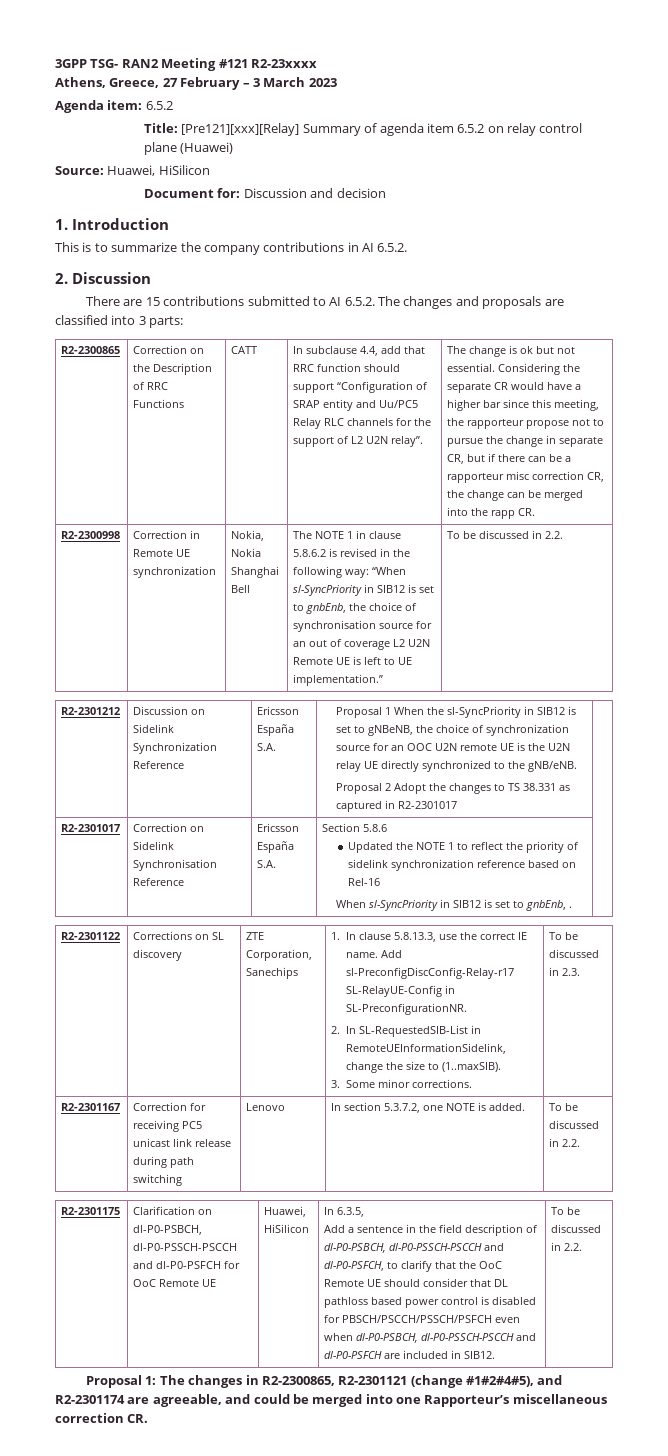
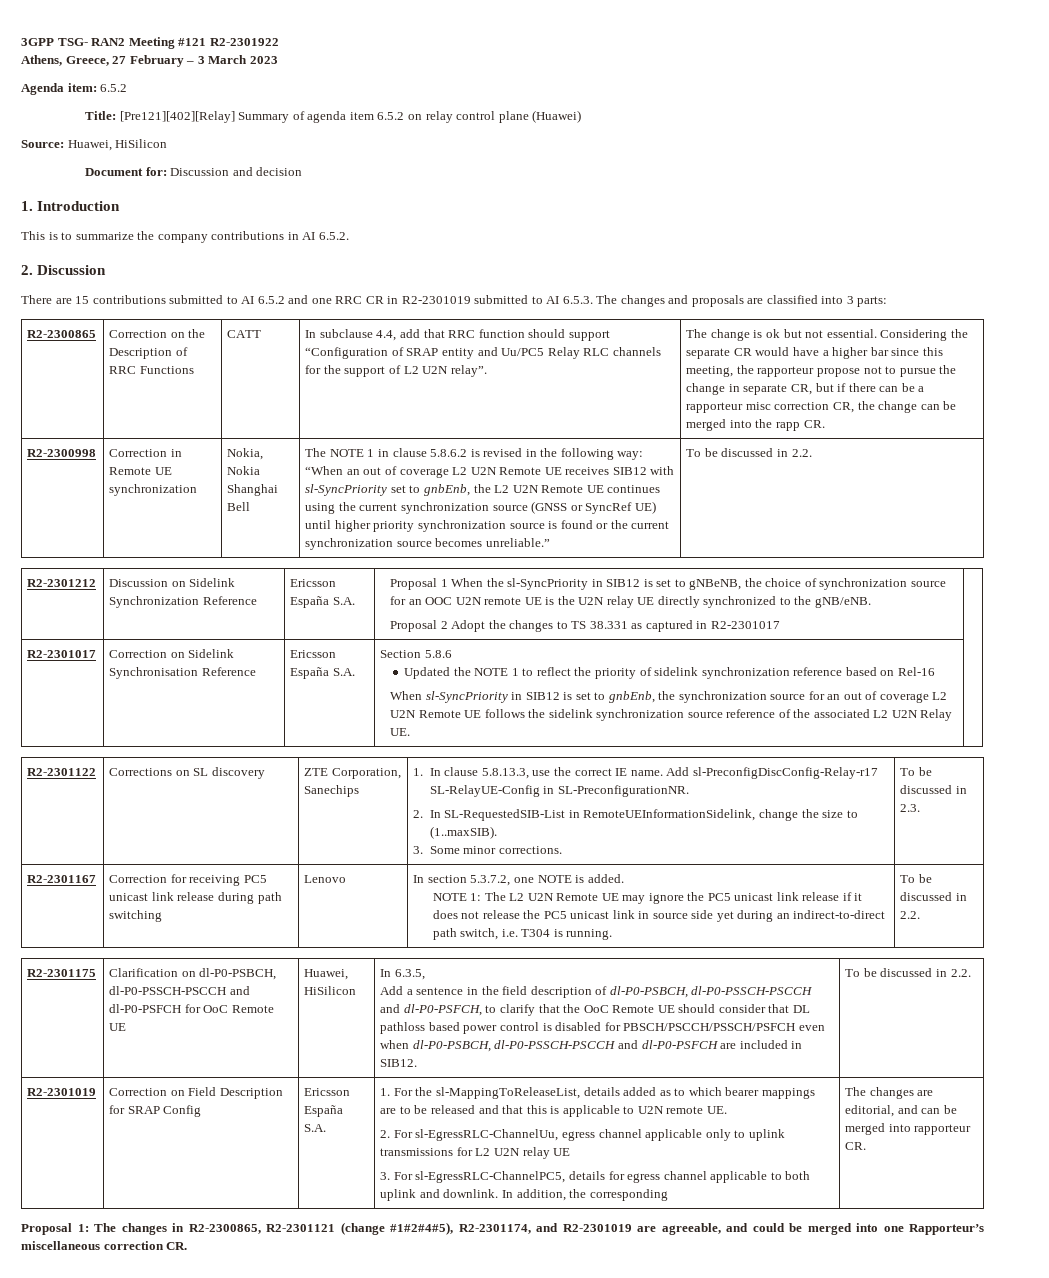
[250,59,317,68] R2-23xxxx -> [209,38,279,46] R2-2301922
[181,123,300,136] [Pre121][xxx][Relay] -> [119,111,235,123] [Pre121][402][Relay]
[344,297,375,306] 6.5.2. -> [257,295,593,304] 6.5.2 and one RRC CR in R2-2301019 submitted to AI 6.5.3.
[293,584,435,596] [293,602,418,614] [293,620,433,632] [293,639,431,650] [293,656,413,665] [293,674,384,686] sl-SyncPriority in SIB12 is set to gnbEnb, the choice of synchronisation source for an out of coverage L2 U2N Remote UE is left to UE implementation.” -> [346,466,675,478] [305,484,661,496] [305,501,656,514] [305,520,670,532] [305,538,550,550] an out of coverage L2 U2N Remote UE receives SIB12 with sl-SyncPriority set to gnbEnb, the L2 U2N Remote UE continues using the current synchronization source (GNSS or SyncRef UE) until higher priority synchronization source is found or the current synchronization source becomes unreliable.”
[568,906,572,908] . -> [658,691,948,703] [390,709,953,721] [390,728,411,736] the synchronization source for an out of coverage L2 U2N Remote UE follows the sidelink synchronization source reference of the associated L2 U2N Relay UE.
(526, 1107) none -> [432,892,863,904] [432,910,886,922] [432,928,613,940] // NOTE 1: The L2 U2N Remote UE may ignore the PC5 unicast link release if it does not release the PC5 unicast link in source side yet during an indirect-to-direct path switch, i.e. T304 is running.
(583, 1247) none -> [27,1088,97,1096] [109,1087,283,1099] [109,1105,202,1117] [304,1088,351,1096] [304,1105,344,1117] [304,1124,327,1132] [380,1087,815,1099] [380,1105,727,1117] [380,1129,785,1141] [380,1147,571,1159] [380,1171,811,1183] [380,1189,668,1201] [845,1087,934,1099] [845,1105,957,1117] [845,1123,972,1135] [845,1142,867,1150] // R2-2301019 | Correction on Field Description for SRAP Config | Ericsson España S.A. | 1. For the sl-MappingToReleaseList, details added as to which bearer mappings are to be released and that this is applicable to U2N remote UE. // 2. For sl-EgressRLC-ChannelUu, egress channel applicable only to uplink transmissions for L2 U2N relay UE // 3. For sl-EgressRLC-ChannelPC5, details for egress channel applicable to both uplink and downlink. In addition, the corresponding | The changes are editorial, and can be merged into rapporteur CR.
[537,1375,563,1385] [55,1395,125,1404] and R2-2301174 -> [458,1223,632,1234] R2-2301174, and R2-2301019

